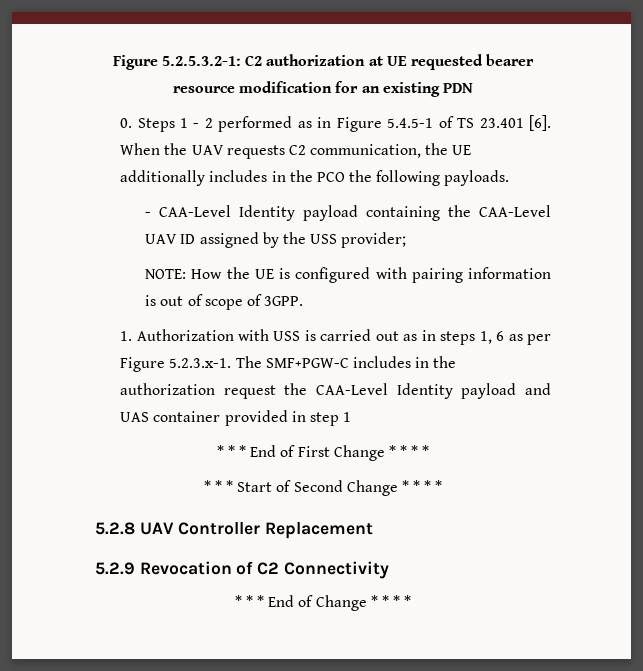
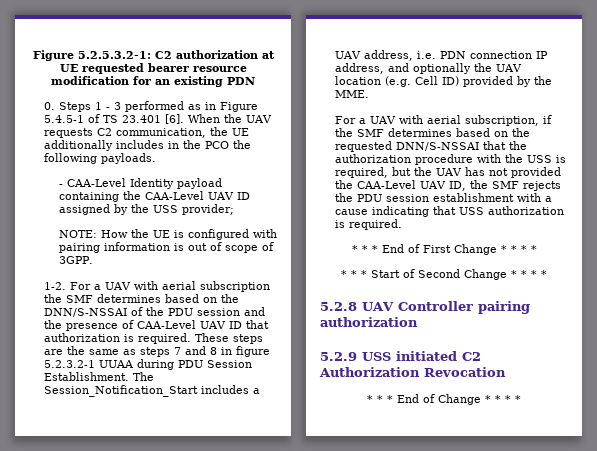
[204,118,213,128] 2 -> [113,102,121,110] 3
[120,329,551,345] [120,356,457,372] [120,383,551,399] [120,410,352,426] 1. Authorization with USS is carried out as in steps 1, 6 as per Figure 5.2.3.x-1. The SMF+PGW-C includes in the authorization request the CAA-Level Identity payload and UAS container provided in step 1 -> [43,281,270,292] [43,294,239,303] [43,307,265,317] [43,320,269,331] [43,333,263,344] [43,346,270,357] [43,359,252,370] [43,372,154,381] [43,385,260,397] [334,50,548,61] [334,63,522,74] [334,76,552,87] [334,90,369,98] [334,115,552,126] [334,128,530,137] [334,141,527,152] [334,154,566,165] [334,167,561,178] [334,180,561,191] [334,193,552,202] [334,206,564,217] [334,219,402,230] 1-2. For a UAV with aerial subscription the SMF determines based on the DNN/S-NSSAI of the PDU session and the presence of CAA-Level UAV ID that authorization is required. These steps are the same as steps 7 and 8 in figure 5.2.3.2-1 UUAA during PDU Session Establishment. The Session_Notification_Start includes a UAV address, i.e. PDN connection IP address, and optionally the UAV location (e.g. Cell ID) provided by the MME. // For a UAV with aerial subscription, if the SMF determines based on the requested DNN/S-NSSAI that the authorization procedure with the USS is required, but the UAV has not provided the CAA-Level UAV ID, the SMF rejects the PDU session establishment with a cause indicating that USS authorization is required.
[265,522,374,539] Replacement -> [478,301,530,314] [320,317,418,327] pairing authorization
[139,561,389,579] Revocation of C2 Connectivity -> [362,351,481,361] [319,367,506,377] USS initiated C2 Authorization Revocation

